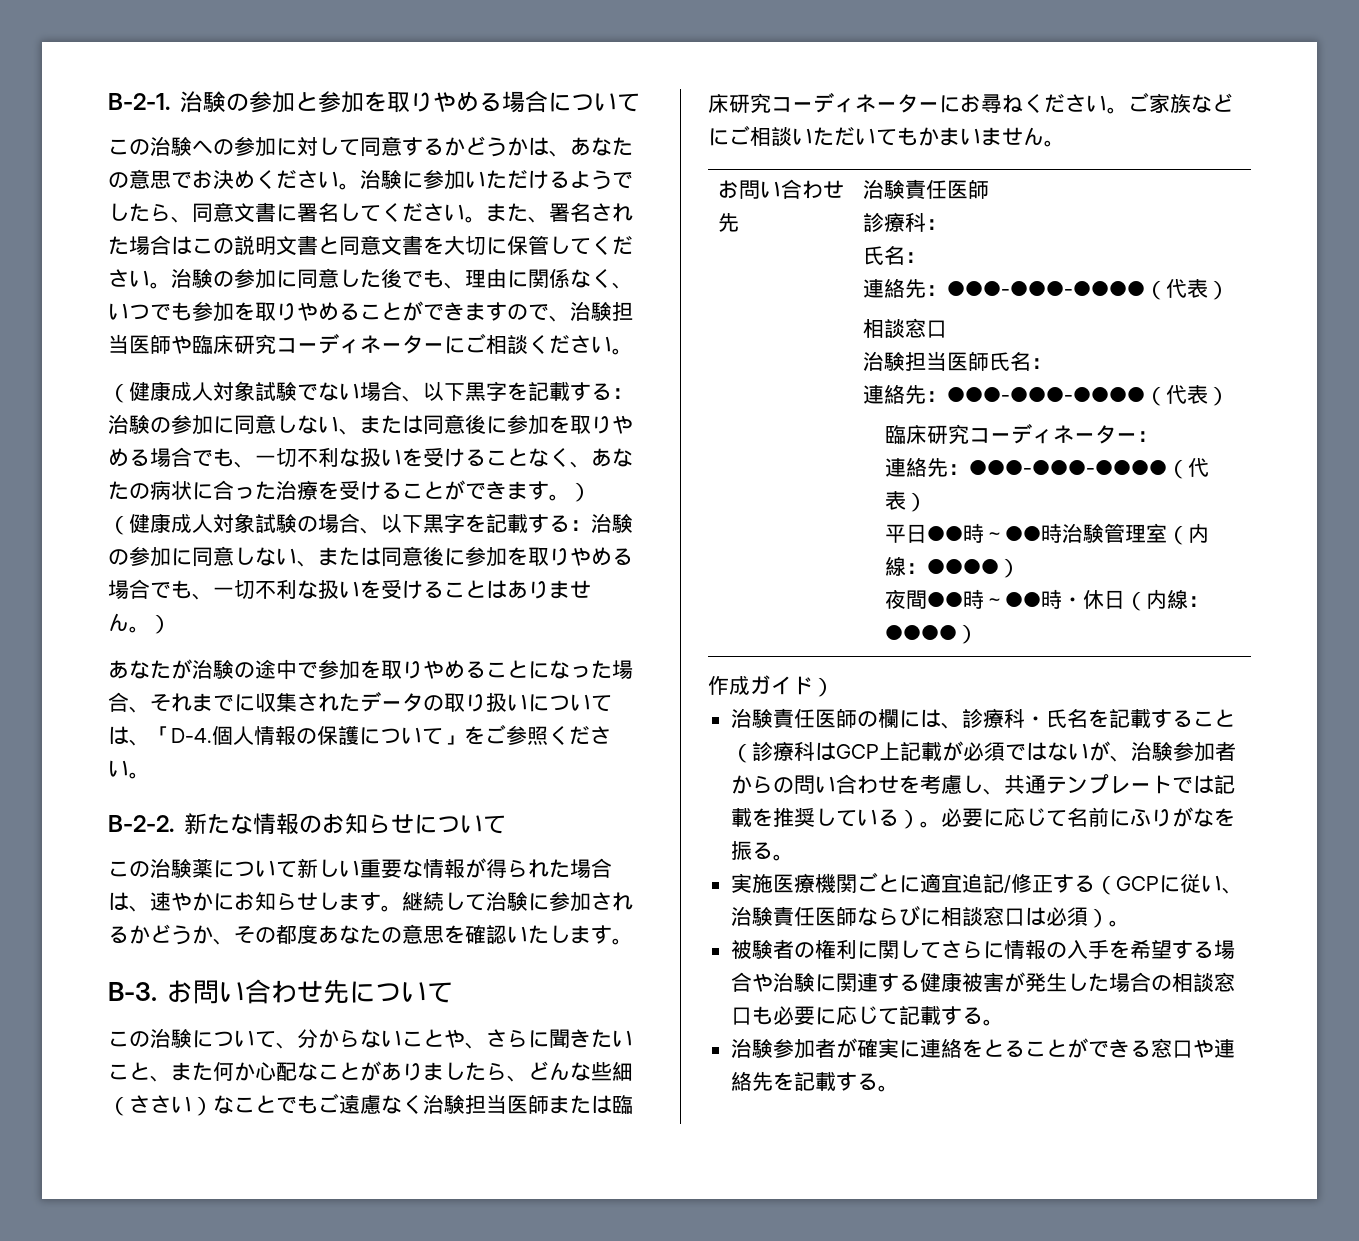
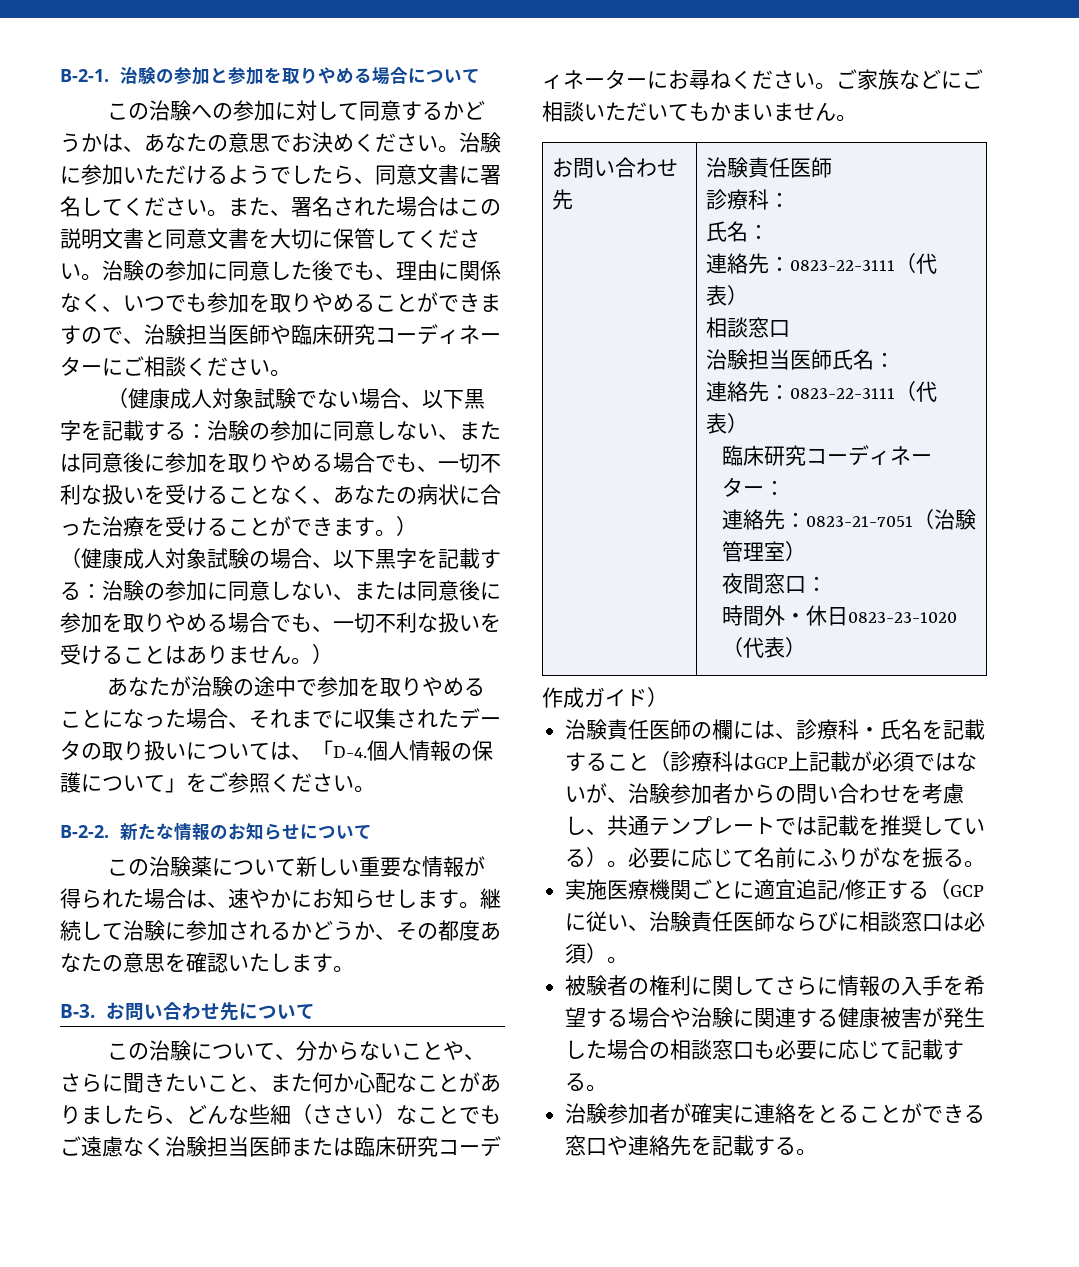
[946,281,1145,296] ●●●-●●●-●●●● -> [790,260,896,271] 0823-22-3111
[946,387,1145,402] ●●●-●●●-●●●● -> [790,388,896,399] 0823-22-3111
[968,458,1209,479] [884,491,927,512] [884,523,1209,545] [884,556,1020,578] [884,589,1209,611] [884,625,957,640] ●●●-●●●-●●●●（代表） // 平日●●時～●●時治験管理室（内線：●●●●） // 夜間●●時～●●時・休日（内線：●●●● -> [806,509,977,530] [722,541,807,562] [722,573,828,594] [722,605,958,626] [722,637,786,658] 0823-21-7051（治験管理室） // 夜間窓口： // 時間外・休日0823-23-1020（代表

